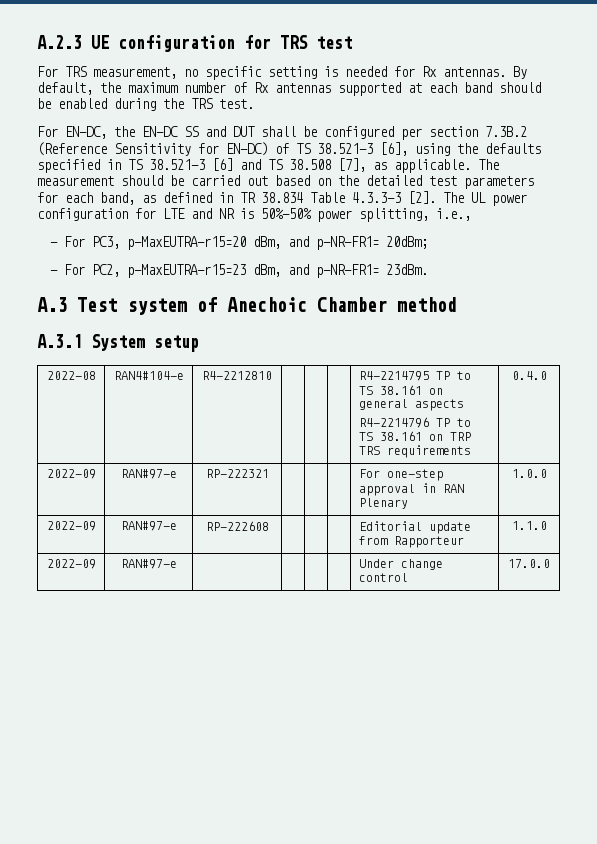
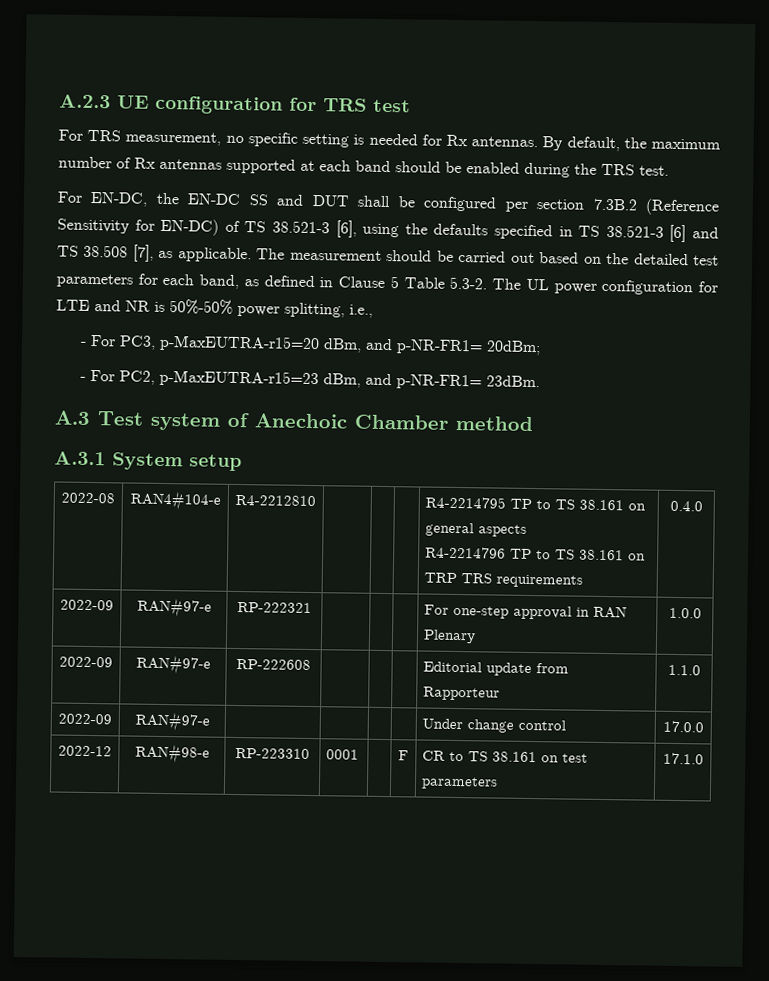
[240,191,436,204] TR 38.834 Table 4.3.3-3 [2]. -> [338,276,488,290] Clause 5 Table 5.3-2.
(550, 563) none -> [58,745,112,757] [134,743,210,764] [235,747,310,760] [326,749,360,760] [398,750,409,761] [422,750,589,763] [421,776,499,790] [662,752,704,765] // 2022-12 | RAN#98-e | RP-223310 | 0001 | | F | CR to TS 38.161 on test parameters | 17.1.0

